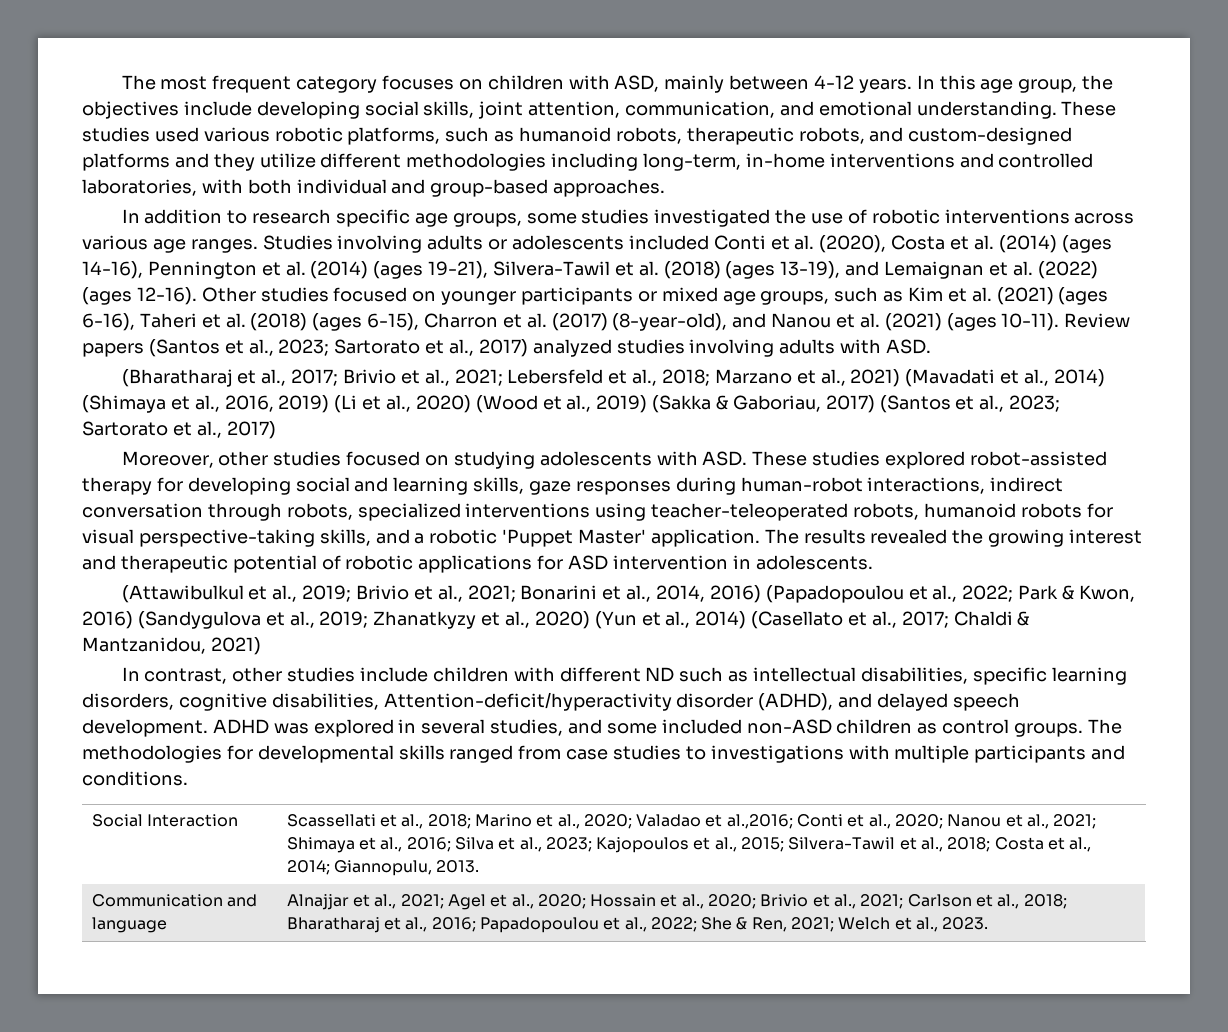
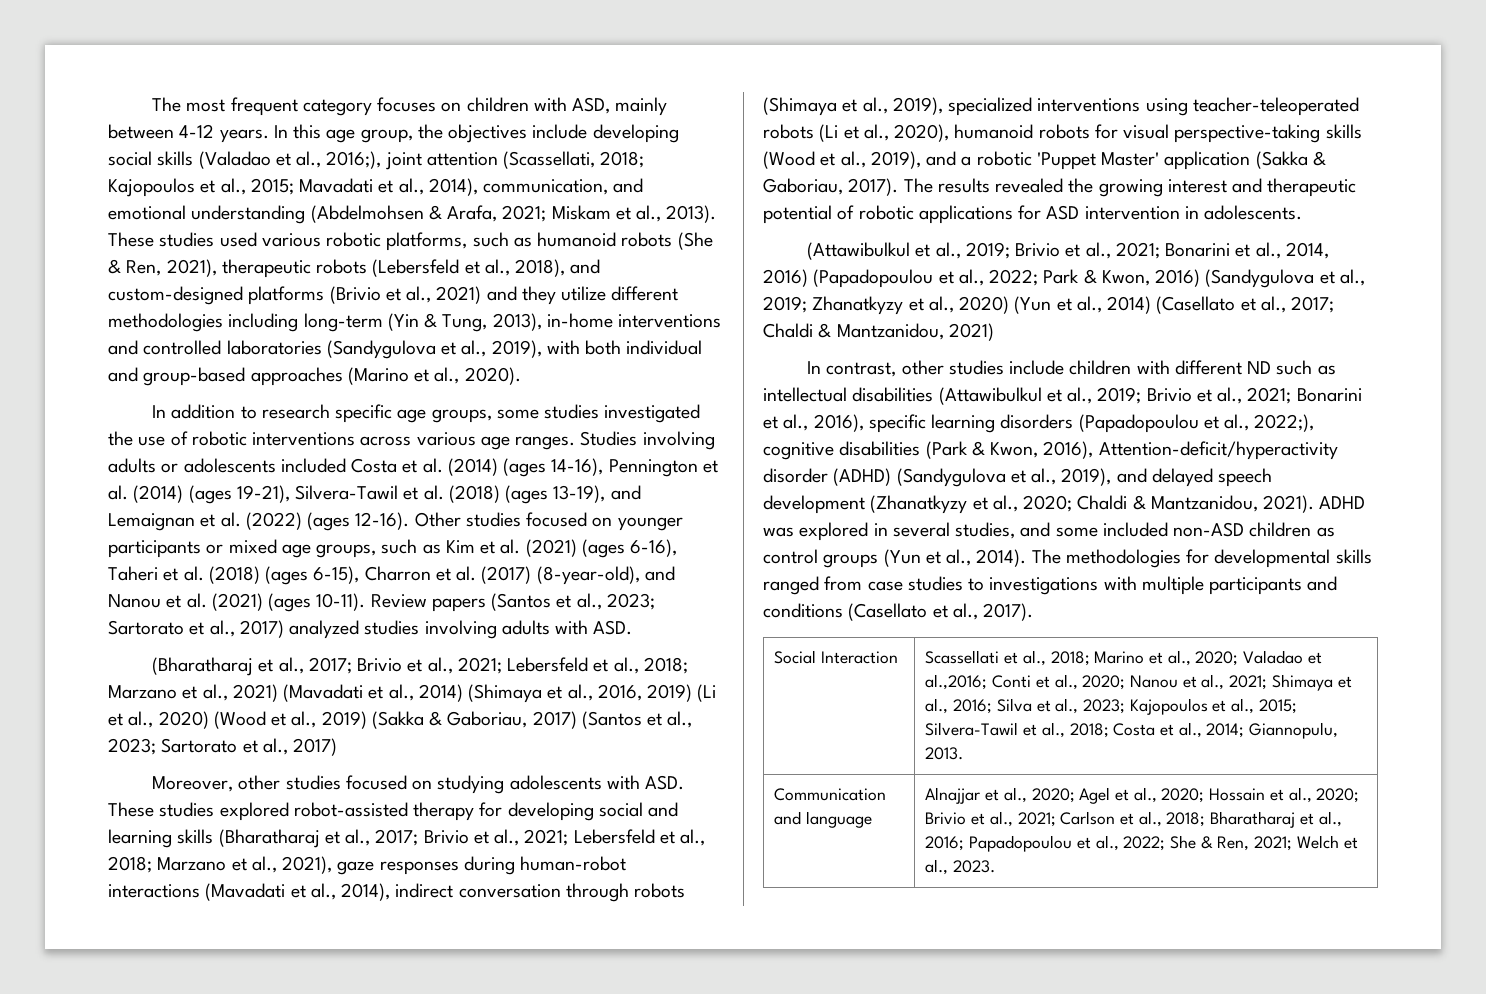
[423,101,1057,119] skills, joint attention, communication, and emotional understanding. -> [157,151,645,170] [108,178,644,197] [108,205,717,224] skills (Valadao et al., 2016;), joint attention (Scassellati, 2018; Kajopoulos et al., 2015; Mavadati et al., 2014), communication, and emotional understanding (Abdelmohsen & Arafa, 2021; Miskam et al., 2013).
[615,127,1073,145] [82,153,170,171] robots, therapeutic robots, and custom-designed platforms -> [621,232,713,250] [108,259,601,278] [108,286,482,305] robots (She & Ren, 2021), therapeutic robots (Lebersfeld et al., 2018), and custom-designed platforms (Brivio et al., 2021)
[643,153,1094,171] [82,179,197,196] long-term, in-home interventions and controlled laboratories, -> [303,313,722,332] [108,340,542,359] long-term (Yin & Tung, 2013), in-home interventions and controlled laboratories (Sandygulova et al., 2019),
[553,179,666,197] approaches. -> [250,367,521,386] approaches (Marino et al., 2020).
[713,235,887,253] Conti et al. (2020), -> (346, 465) none
[473,477,1064,495] [82,503,920,521] skills, gaze responses during human-robot interactions, indirect conversation through robots, specialized interventions using teacher-teleoperated robots, -> [177,829,706,848] [108,856,627,875] [108,883,686,902] [763,97,1359,116] [763,124,950,142] skills (Bharatharaj et al., 2017; Brivio et al., 2021; Lebersfeld et al., 2018; Marzano et al., 2021), gaze responses during human-robot interactions (Mavadati et al., 2014), indirect conversation through robots (Shimaya et al., 2019), specialized interventions using teacher-teleoperated robots (Li et al., 2020),
[319,529,371,546] skills, -> [1325,124,1362,139] [763,151,921,169] skills (Wood et al., 2019),
[650,529,760,547] application. -> [1164,151,1326,170] [763,178,899,196] application (Sakka & Gaboriau, 2017).
[860,667,1127,685] [82,692,1020,711] [82,719,208,737] disabilities, specific learning disorders, cognitive disabilities, Attention-deficit/hyperactivity disorder (ADHD), and delayed speech development. -> [852,387,1362,405] [763,414,1315,433] [763,441,1338,460] [763,468,1273,487] [763,495,1315,514] disabilities (Attawibulkul et al., 2019; Brivio et al., 2021; Bonarini et al., 2016), specific learning disorders (Papadopoulou et al., 2022;), cognitive disabilities (Park & Kwon, 2016), Attention-deficit/hyperactivity disorder (ADHD) (Sandygulova et al., 2019), and delayed speech development (Zhanatkyzy et al., 2020; Chaldi & Mantzanidou, 2021).
[1014,723,1084,737] groups. -> [823,549,1027,568] groups (Yun et al., 2014).
[82,771,188,786] conditions. -> [763,603,1034,621] conditions (Casellato et al., 2017).
[400,894,444,909] 2021; -> [1031,788,1075,803] 2020;

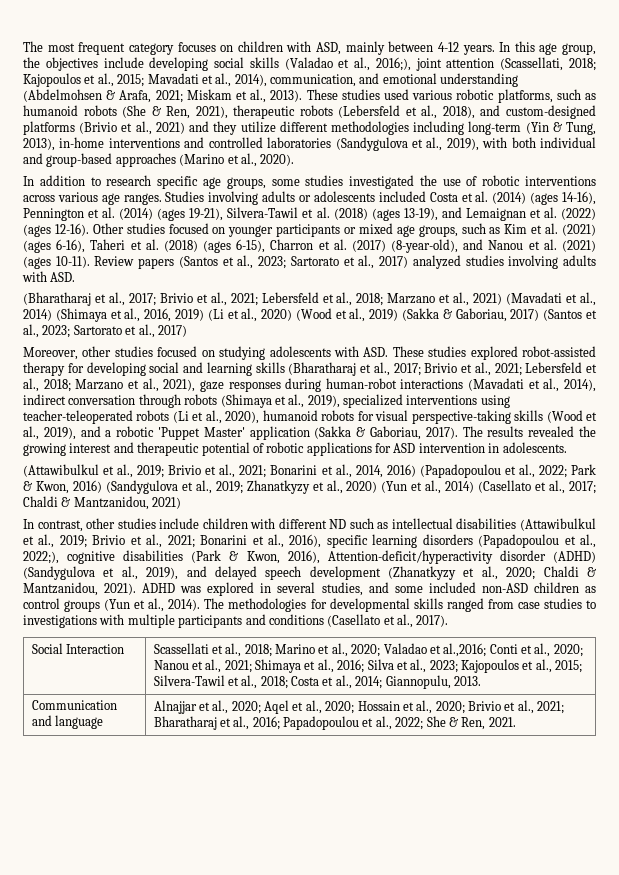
[1079,787,1111,804] Agel -> [264,700,290,714] Aqel
[1060,811,1206,827] Carlson et al., 2018; -> (565, 707) none
[1254,835,1358,851] [925,859,996,875] 2021; Welch et al., 2023. -> [488,717,516,727] 2021.

